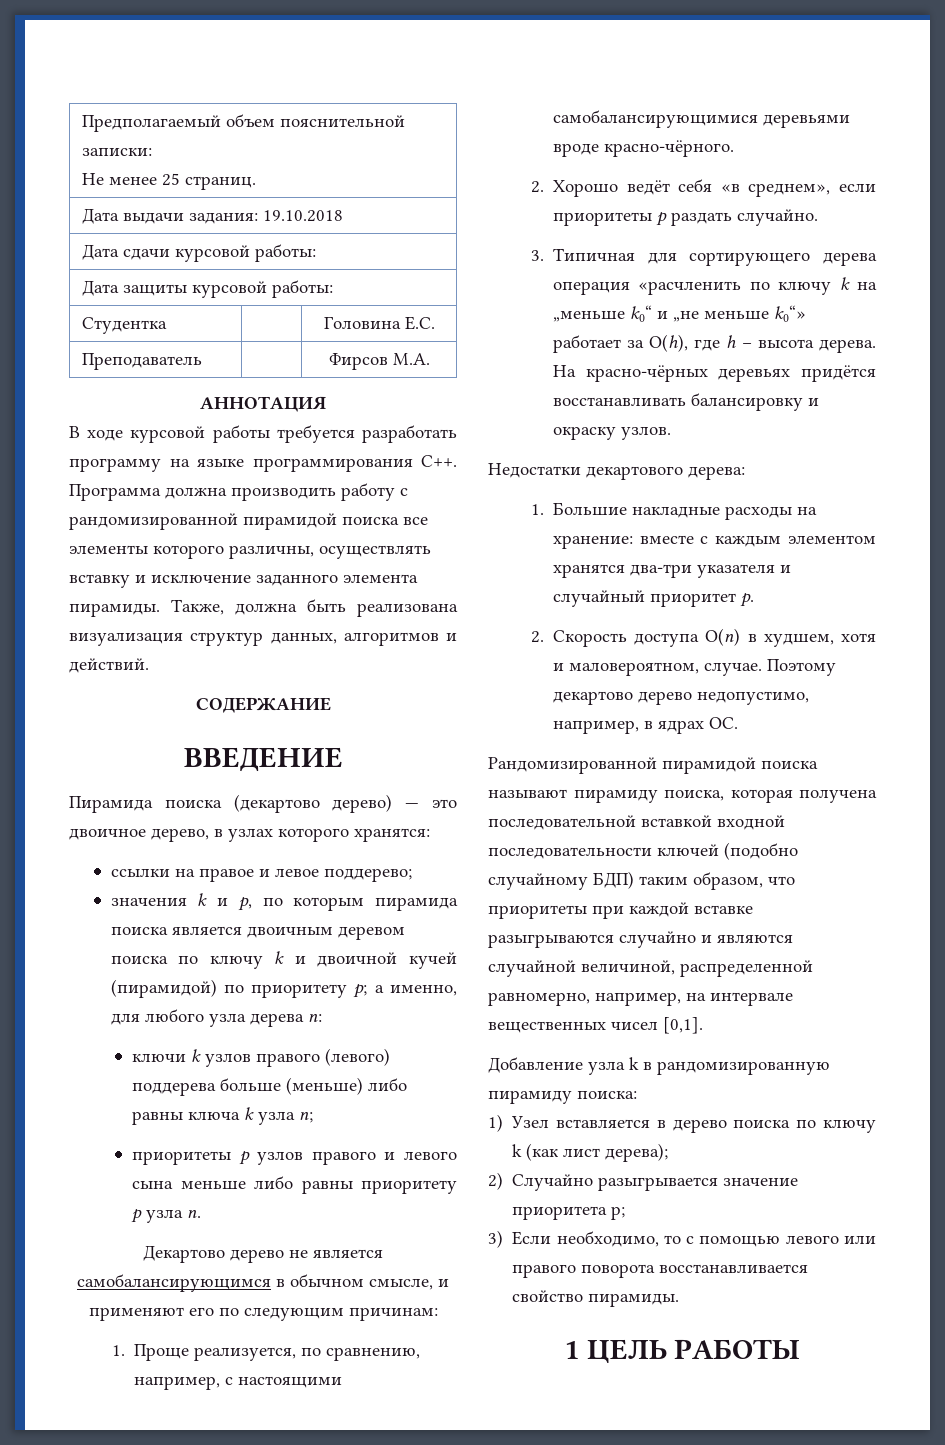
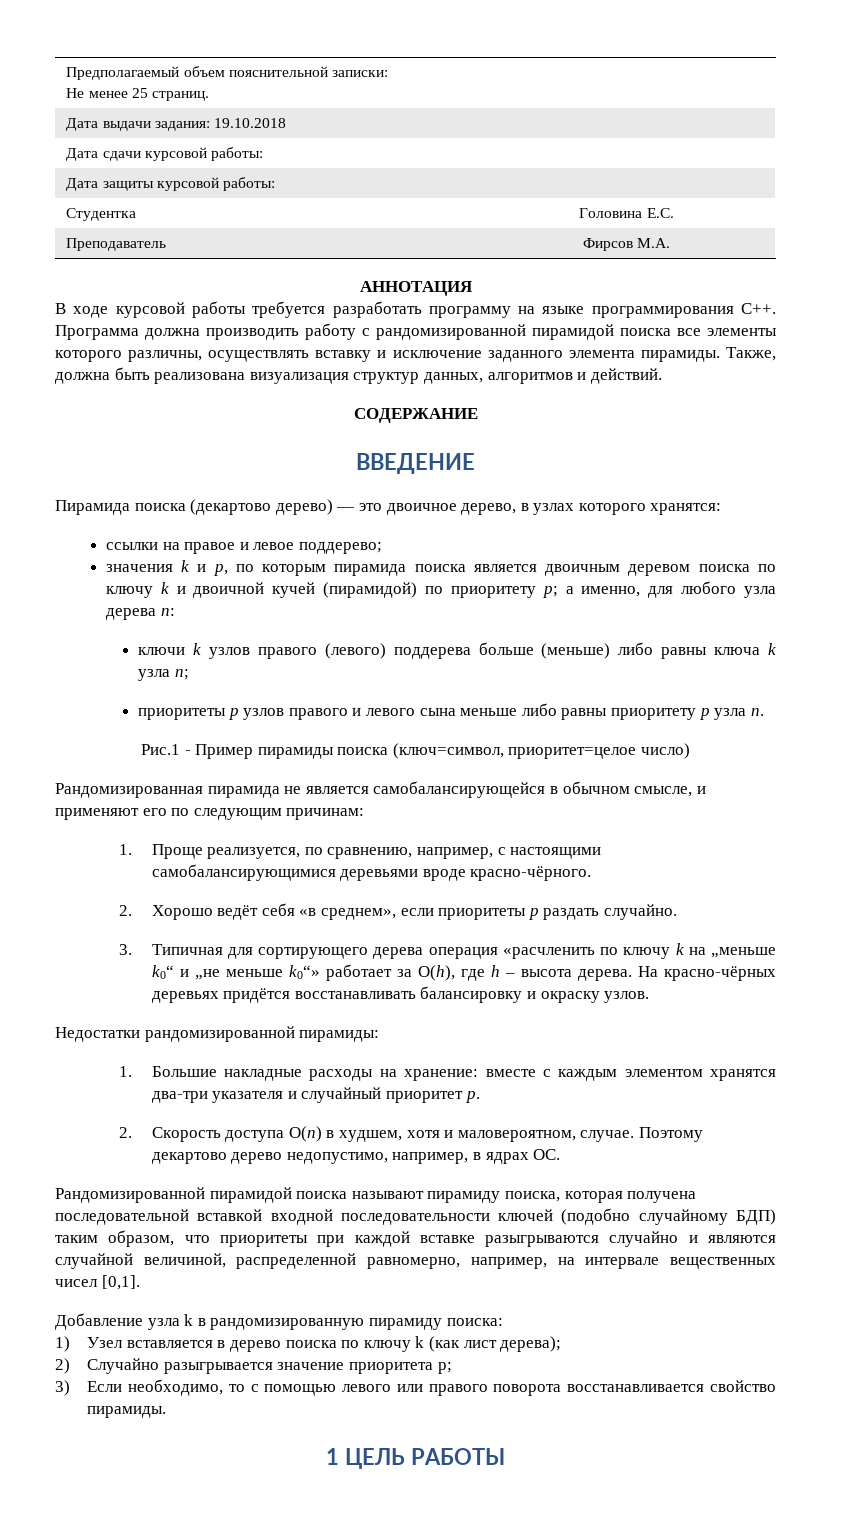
[143,1245,284,1263] Декартово дерево -> [140,743,691,759] [55,783,280,798] Рис.1 - Пример пирамиды поиска (ключ=символ, приоритет=целое число) // Рандомизированная пирамида
[77,1274,271,1292] самобалансирующимся -> [373,781,546,798] самобалансирующейся
[586,466,745,480] декартового дерева: -> [144,1026,380,1042] рандомизированной пирамиды:

